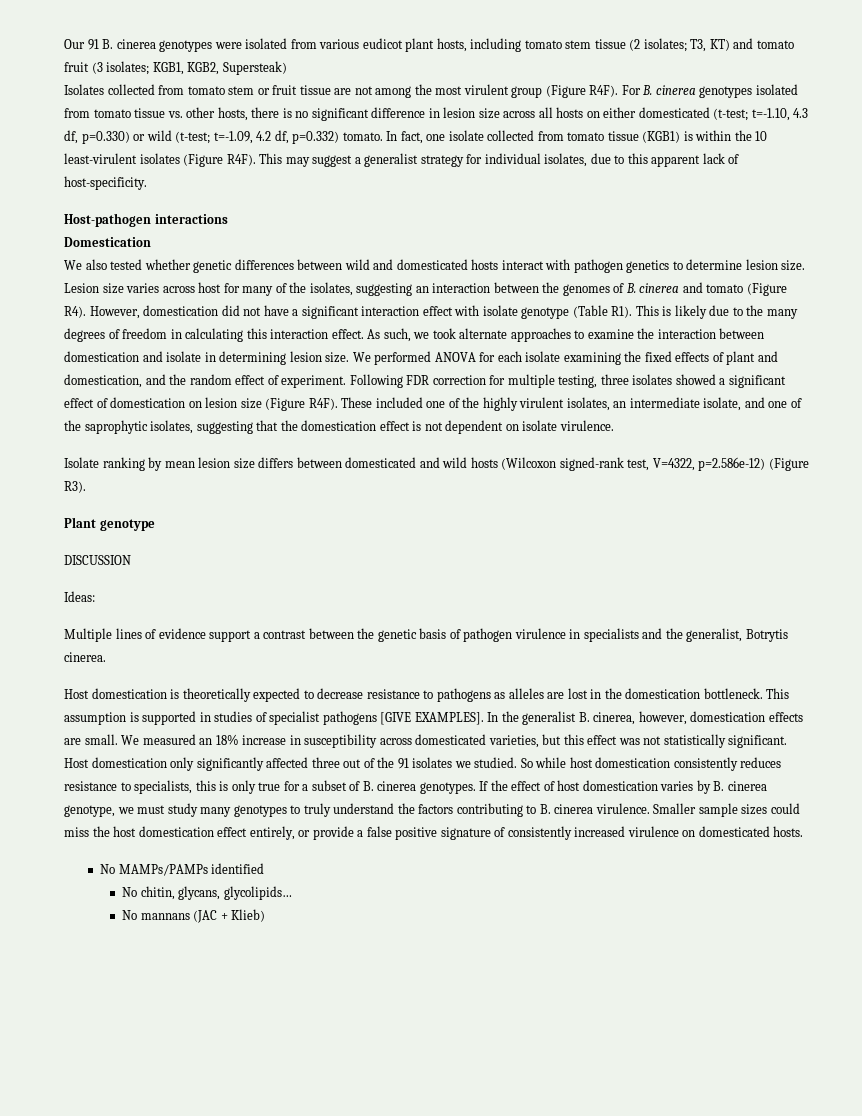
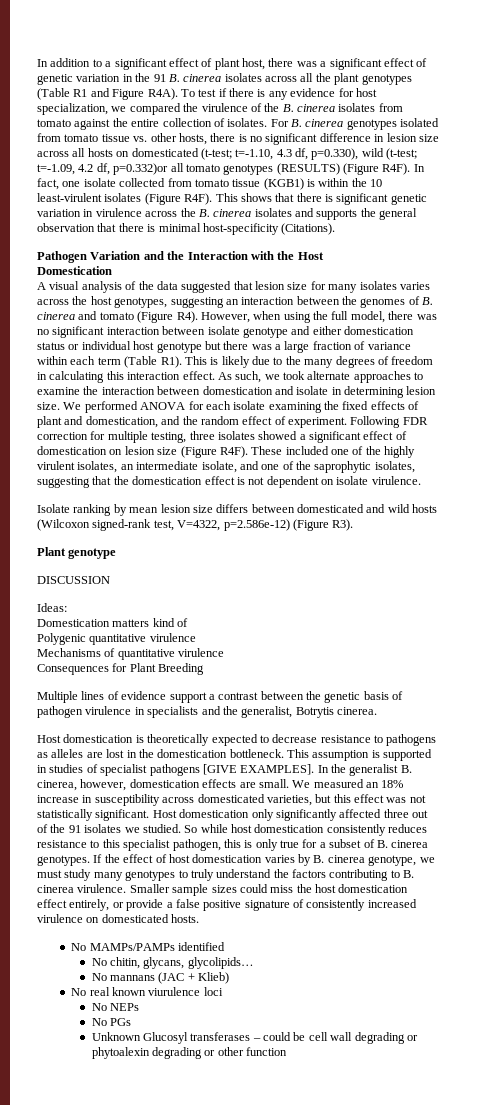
[64,38,794,52] [64,61,287,75] [64,84,619,98] Our 91 B. cinerea genotypes were isolated from various eudicot plant hosts, including tomato stem tissue (2 isolates; T3, KT) and tomato fruit (3 isolates; KGB1, KGB2, Supersteak) // Isolates collected from tomato stem or fruit tissue are not among the most virulent group (Figure R4F). -> [37,58,428,70] [37,73,412,85] [37,88,377,100] [37,103,403,115] [37,118,268,130] In addition to a significant effect of plant host, there was a significant effect of genetic variation in the 91 B. cinerea isolates across all the plant genotypes (Table R1 and Figure R4A). To test if there is any evidence for host specialization, we compared the virulence of the B. cinerea isolates from tomato against the entire collection of isolates.
[603,107,637,118] either -> (130, 154) none
[81,131,146,144] p=0.330) or -> [311,148,359,160] p=0.330),
[292,131,383,144] p=0.332) tomato. -> [113,163,411,175] p=0.332)or all tomato genotypes (RESULTS) (Figure R4F).
[285,153,740,167] [64,176,147,190] [64,213,228,227] [64,237,151,247] [64,259,806,273] [64,282,353,296] may suggest a generalist strategy for individual isolates, due to this apparent lack of host-specificity. // Host-pathogen interactions // Domestication // We also tested whether genetic differences between wild and domesticated hosts interact with pathogen genetics to determine lesion size. Lesion size varies across host for many of the isolates, -> [240,193,427,205] [37,208,418,220] [37,223,336,235] [37,251,324,263] [37,266,112,275] [37,281,430,293] [37,296,168,308] shows that there is significant genetic variation in virulence across the B. cinerea isolates and supports the general observation that there is minimal host-specificity (Citations). // Pathogen Variation and the Interaction with the Host // Domestication // A visual analysis of the data suggested that lesion size for many isolates varies across the host genotypes,
[143,305,570,319] domestication did not have a significant interaction effect with isolate genotype -> [253,311,437,323] [37,326,414,338] [37,341,411,353] [37,356,121,365] when using the full model, there was no significant interaction between isolate genotype and either domestication status or individual host genotype but there was a large fraction of variance within each term
(95, 596) none -> [37,618,189,627] [37,633,196,645] [37,648,225,660] [37,663,205,675] // Domestication matters kind of // Polygenic quantitative virulence // Mechanisms of quantitative virulence // Consequences for Plant Breeding
[134,780,193,794] specialists, -> [102,839,221,851] this specialist pathogen,
(266, 915) none -> [71,987,223,996] [91,1003,139,1011] [91,1018,131,1026] [91,1032,418,1044] [91,1047,288,1059] // No real known viurulence loci // No NEPs // No PGs // Unknown Glucosyl transferases – could be cell wall degrading or phytoalexin degrading or other function

